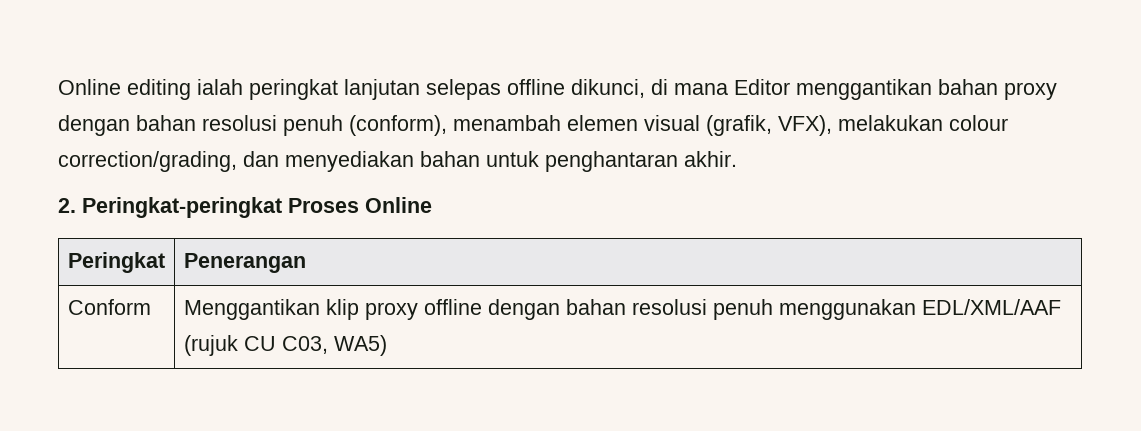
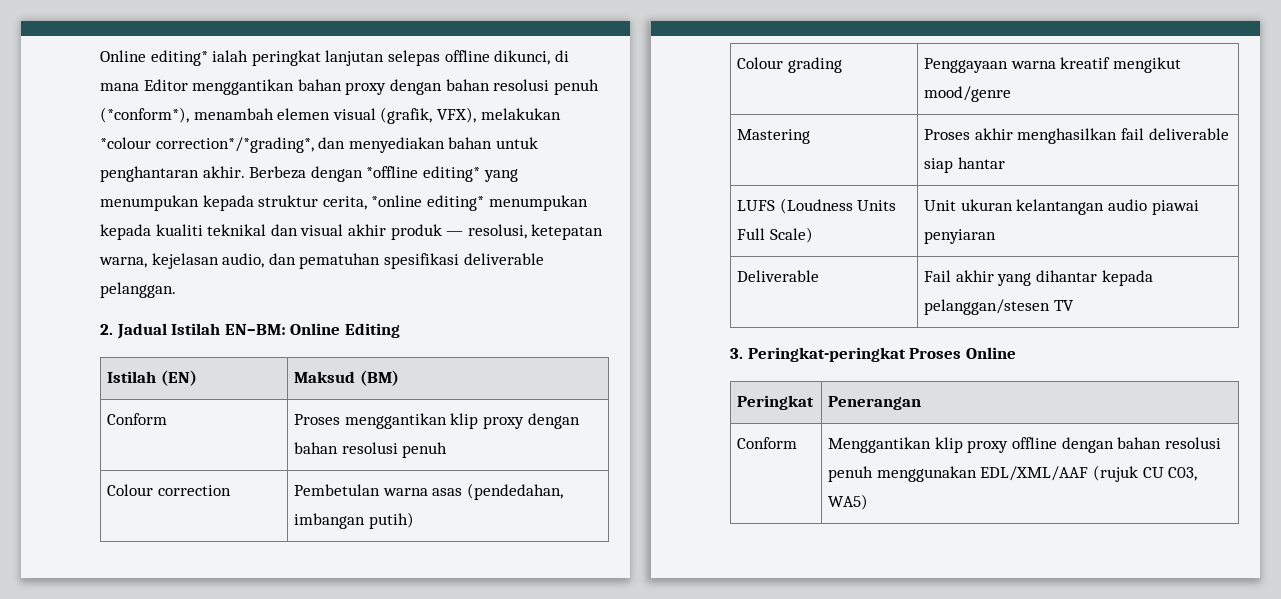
[58,79,191,100] Online editing -> [100,50,208,66] Online editing*
[349,115,447,136] (conform), -> [100,107,189,123] (*conform*),
[949,115,1008,131] [58,151,237,172] colour correction/grading, -> [100,137,314,153] *colour correction*/*grading*,
[58,198,76,213] // 2. -> [249,166,518,182] [100,195,588,211] [100,224,604,240] [99,253,544,269] [100,282,176,298] [100,323,400,339] [107,370,197,386] [294,370,399,386] [107,413,168,425] [294,413,580,429] [294,442,448,458] [107,484,231,496] [294,483,563,500] [294,512,414,529] [737,57,842,73] [924,57,1181,73] [924,86,1012,102] [737,129,811,144] [924,128,1229,144] [924,157,1005,173] [737,198,897,214] [737,227,813,243] [924,199,1199,215] [924,229,997,244] [737,270,820,282] [924,270,1153,286] [924,299,1074,315] [730,348,743,359] Berbeza dengan *offline editing* yang menumpukan kepada struktur cerita, *online editing* menumpukan kepada kualiti teknikal dan visual akhir produk — resolusi, ketepatan warna, kejelasan audio, dan pematuhan spesifikasi deliverable pelanggan. // 2. Jadual Istilah EN–BM: Online Editing // Istilah (EN) | Maksud (BM) // Conform | Proses menggantikan klip proxy dengan bahan resolusi penuh // Colour correction | Pembetulan warna asas (pendedahan, imbangan putih) // Colour grading | Penggayaan warna kreatif mengikut mood/genre // Mastering | Proses akhir menghasilkan fail deliverable siap hantar // LUFS (Loudness Units Full Scale) | Unit ukuran kelantangan audio piawai penyiaran // Deliverable | Fail akhir yang dihantar kepada pelanggan/stesen TV // 3.

